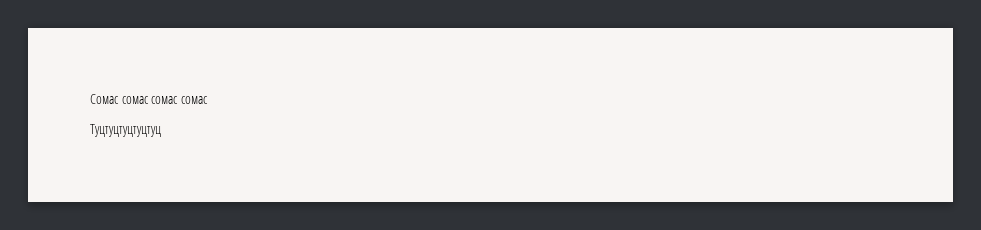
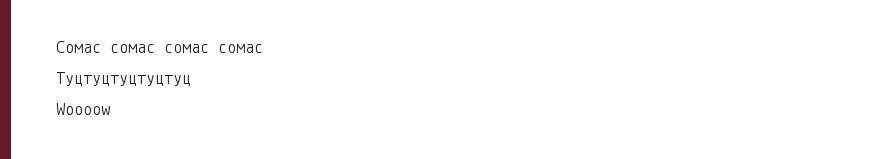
(161, 130) none -> [56,103,110,115] // Woooow

